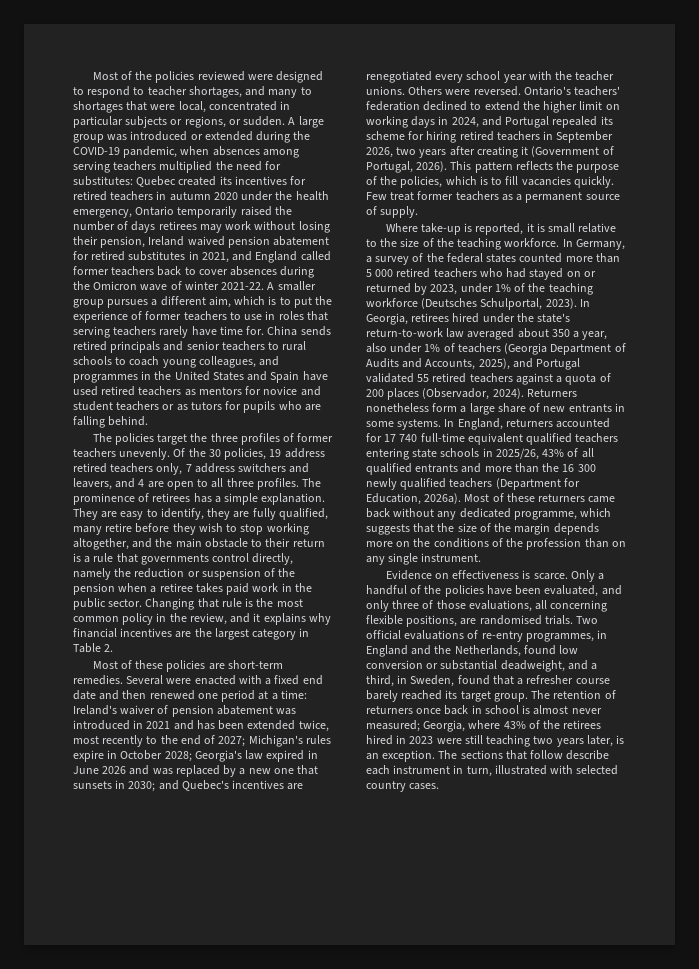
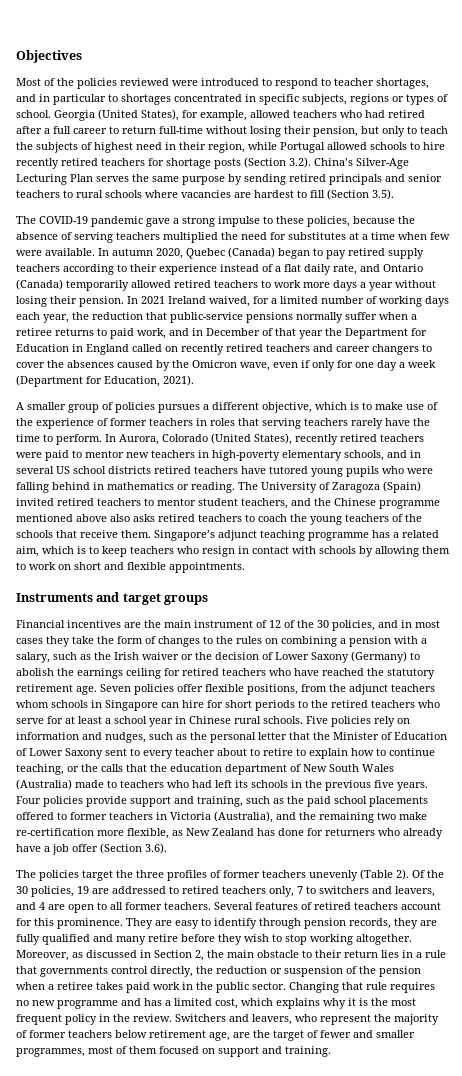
(92, 76) none -> [16,50,82,63] Objectives //
[276,71,324,83] designed -> [201,78,259,86] introduced
[268,87,312,98] [73,101,291,113] [73,116,324,128] [73,131,311,143] [73,146,299,158] [73,161,282,173] [73,176,307,187] [73,191,329,201] [73,206,292,218] [73,221,330,233] [73,236,330,248] [73,251,331,263] [73,266,315,278] [73,281,316,291] [73,296,333,308] [73,311,328,323] [73,326,331,338] many to shortages that were local, concentrated in particular subjects or regions, or sudden. A large group was introduced or extended during the COVID-19 pandemic, when absences among serving teachers multiplied the need for substitutes: Quebec created its incentives for retired teachers in autumn 2020 under the health emergency, Ontario temporarily raised the number of days retirees may work without losing their pension, Ireland waived pension abatement for retired substitutes in 2021, and England called former teachers back to cover absences during the Omicron wave of winter 2021-22. A smaller group pursues a different aim, which is to put the experience of former teachers to use in roles that serving teachers rarely have time for. China sends -> [39,94,448,105] [16,109,425,121] [16,126,448,137] [16,142,445,153] [16,157,409,169] [16,174,286,185] in particular to shortages concentrated in specific subjects, regions or types of school. Georgia (United States), for example, allowed teachers who had retired after a full career to return full-time without losing their pension, but only to teach the subjects of highest need in their region, while Portugal allowed schools to hire recently retired teachers for shortage posts (Section 3.2). China’s Silver-Age Lecturing Plan serves the same purpose by sending
[115,356,280,368] [73,371,328,383] [73,386,321,396] [73,401,321,413] [73,416,149,428] to coach young colleagues, and programmes in the United States and Spain have used retired teachers as mentors for novice and student teachers or as tutors for pupils who are falling behind. -> [145,189,394,200] [16,216,415,227] [16,232,450,243] [16,247,424,259] [16,264,423,275] [16,279,436,291] [16,296,449,307] [16,312,417,323] [16,328,427,339] [16,344,432,355] [16,360,436,371] [16,375,194,387] [16,402,438,413] [16,418,430,429] [16,433,424,445] [16,450,421,461] [16,466,433,477] [16,481,421,493] [16,498,440,509] [16,514,422,525] [16,530,439,541] [16,546,450,557] [16,562,245,573] [16,592,209,605] [16,620,440,631] [16,636,427,647] [16,651,420,663] [16,668,435,679] [16,684,435,695] [16,700,440,711] [16,716,410,727] [16,732,447,743] [16,748,435,759] [16,764,394,775] [16,779,428,791] [16,796,428,807] [16,811,427,823] [16,828,443,839] [16,843,167,855] where vacancies are hardest to fill (Section 3.5). // The COVID-19 pandemic gave a strong impulse to these policies, because the absence of serving teachers multiplied the need for substitutes at a time when few were available. In autumn 2020, Quebec (Canada) began to pay retired supply teachers according to their experience instead of a flat daily rate, and Ontario (Canada) temporarily allowed retired teachers to work more days a year without losing their pension. In 2021 Ireland waived, for a limited number of working days each year, the reduction that public-service pensions normally suffer when a retiree returns to paid work, and in December of that year the Department for Education in England called on recently retired teachers and career changers to cover the absences caused by the Omicron wave, even if only for one day a week (Department for Education, 2021). // A smaller group of policies pursues a different objective, which is to make use of the experience of former teachers in roles that serving teachers rarely have the time to perform. In Aurora, Colorado (United States), recently retired teachers were paid to mentor new teachers in high-poverty elementary schools, and in several US school districts retired teachers have tutored young pupils who were falling behind in mathematics or reading. The University of Zaragoza (Spain) invited retired teachers to mentor student teachers, and the Chinese programme mentioned above also asks retired teachers to coach the young teachers of the schools that receive them. Singapore’s adjunct teaching programme has a related aim, which is to keep teachers who resign in contact with schools by allowing them to work on short and flexible appointments. // Instruments and target groups // Financial incentives are the main instrument of 12 of the 30 policies, and in most cases they take the form of changes to the rules on combining a pension with a salary, such as the Irish waiver or the decision of Lower Saxony (Germany) to abolish the earnings ceiling for retired teachers who have reached the statutory retirement age. Seven policies offer flexible positions, from the adjunct teachers whom schools in Singapore can hire for short periods to the retired teachers who serve for at least a school year in Chinese rural schools. Five policies rely on information and nudges, such as the personal letter that the Minister of Education of Lower Saxony sent to every teacher about to retire to explain how to continue teaching, or the calls that the education department of New South Wales (Australia) made to teachers who had left its schools in the previous five years. Four policies provide support and training, such as the paid school placements offered to former teachers in Victoria (Australia), and the remaining two make re-certification more flexible, as New Zealand has done for returners who already have a job offer (Section 3.6).
[119,448,171,460] unevenly. -> [309,869,409,881] unevenly (Table 2).
[284,448,325,458] address -> [92,886,179,894] are addressed to
[194,463,235,473] address -> [306,886,316,894] to
[226,478,322,490] [73,493,326,505] [73,508,204,520] three profiles. The prominence of retirees has a simple explanation. They are easy to identify, -> [125,902,441,910] [16,918,391,929] former teachers. Several features of retired teachers account for this prominence. They are easy to identify through pension records,
[278,508,328,520] qualified, -> [42,934,113,945] qualified and
[73,538,153,550] altogether, and -> [356,934,412,945] [16,950,204,961] altogether. Moreover, as discussed in Section 2,
[73,553,81,562] is -> [381,950,413,958] lies in
[73,568,111,580] namely -> (193, 971) none
(242, 602) none -> [390,982,435,993] [16,998,356,1009] requires no new programme and has a limited cost, which explains why it
[73,616,119,622] common -> [16,1014,62,1025] frequent
[189,613,331,625] [73,628,310,640] [73,643,114,653] [92,660,283,672] [73,675,323,685] [73,690,307,702] [73,705,297,717] [73,720,329,732] [73,735,331,747] [73,750,318,762] [73,765,319,777] [73,780,304,792] [366,71,615,83] [366,86,621,96] [366,101,620,113] [366,116,613,128] [366,131,614,143] [366,146,614,158] [366,161,620,173] [366,176,614,188] [366,191,620,203] [366,206,419,218] [385,223,617,235] [366,238,625,250] [366,253,620,265] [366,268,596,280] [366,283,593,295] [366,298,590,310] [366,313,571,325] [366,328,608,340] [366,343,626,355] [366,358,581,370] [366,373,611,385] [366,388,577,400] [366,403,625,415] [366,418,611,430] [366,433,619,445] [366,448,594,460] [366,463,596,475] [366,478,580,490] [366,493,616,505] [366,508,612,520] [366,523,599,535] [366,538,626,550] [366,553,482,565] [385,570,605,582] [366,585,622,597] [366,600,608,612] [366,615,599,627] [366,630,608,642] [366,645,579,657] [366,660,598,672] [366,675,610,687] [366,690,616,702] [366,705,602,715] [366,720,602,732] [366,735,625,747] [366,750,610,762] [366,765,619,777] [366,781,440,792] review, and it explains why financial incentives are the largest category in Table 2. // Most of these policies are short-term remedies. Several were enacted with a fixed end date and then renewed one period at a time: Ireland's waiver of pension abatement was introduced in 2021 and has been extended twice, most recently to the end of 2027; Michigan's rules expire in October 2028; Georgia's law expired in June 2026 and was replaced by a new one that sunsets in 2030; and Quebec's incentives are renegotiated every school year with the teacher unions. Others were reversed. Ontario's teachers' federation declined to extend the higher limit on working days in 2024, and Portugal repealed its scheme for hiring retired teachers in September 2026, two years after creating it (Government of Portugal, 2026). This pattern reflects the purpose of the policies, which is to fill vacancies quickly. Few treat former teachers as a permanent source of supply. // Where take-up is reported, it is small relative to the size of the teaching workforce. In Germany, a survey of the federal states counted more than 5 000 retired teachers who had stayed on or returned by 2023, under 1% of the teaching workforce (Deutsches Schulportal, 2023). In Georgia, retirees hired under the state's return-to-work law averaged about 350 a year, also under 1% of teachers (Georgia Department of Audits and Accounts, 2025), and Portugal validated 55 retired teachers against a quota of 200 places (Observador, 2024). Returners nonetheless form a large share of new entrants in some systems. In England, returners accounted for 17 740 full-time equivalent qualified teachers entering state schools in 2025/26, 43% of all qualified entrants and more than the 16 300 newly qualified teachers (Department for Education, 2026a). Most of these returners came back without any dedicated programme, which suggests that the size of the margin depends more on the conditions of the profession than on any single instrument. // Evidence on effectiveness is scarce. Only a handful of the policies have been evaluated, and only three of those evaluations, all concerning flexible positions, are randomised trials. Two official evaluations of re-entry programmes, in England and the Netherlands, found low conversion or substantial deadweight, and a third, in Sweden, found that a refresher course barely reached its target group. The retention of returners once back in school is almost never measured; Georgia, where 43% of the retirees hired in 2023 were still teaching two years later, is an exception. The sections that follow describe each instrument in turn, illustrated with selected country cases. -> [133,1014,439,1025] [16,1030,415,1041] [16,1046,331,1057] review. Switchers and leavers, who represent the majority of former teachers below retirement age, are the target of fewer and smaller programmes, most of them focused on support and training.

